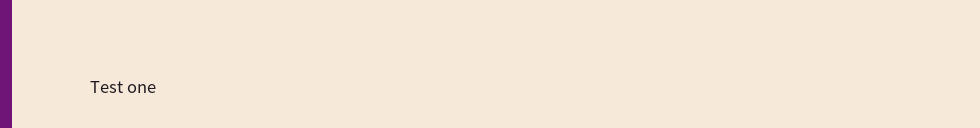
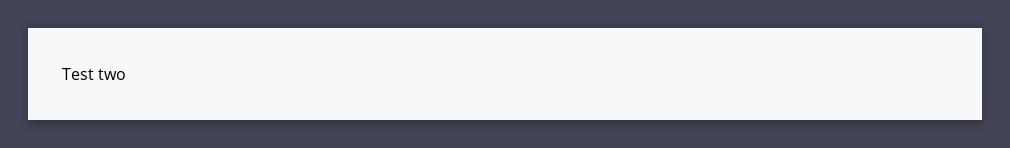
[127,84,157,93] one -> [98,69,127,80] two

